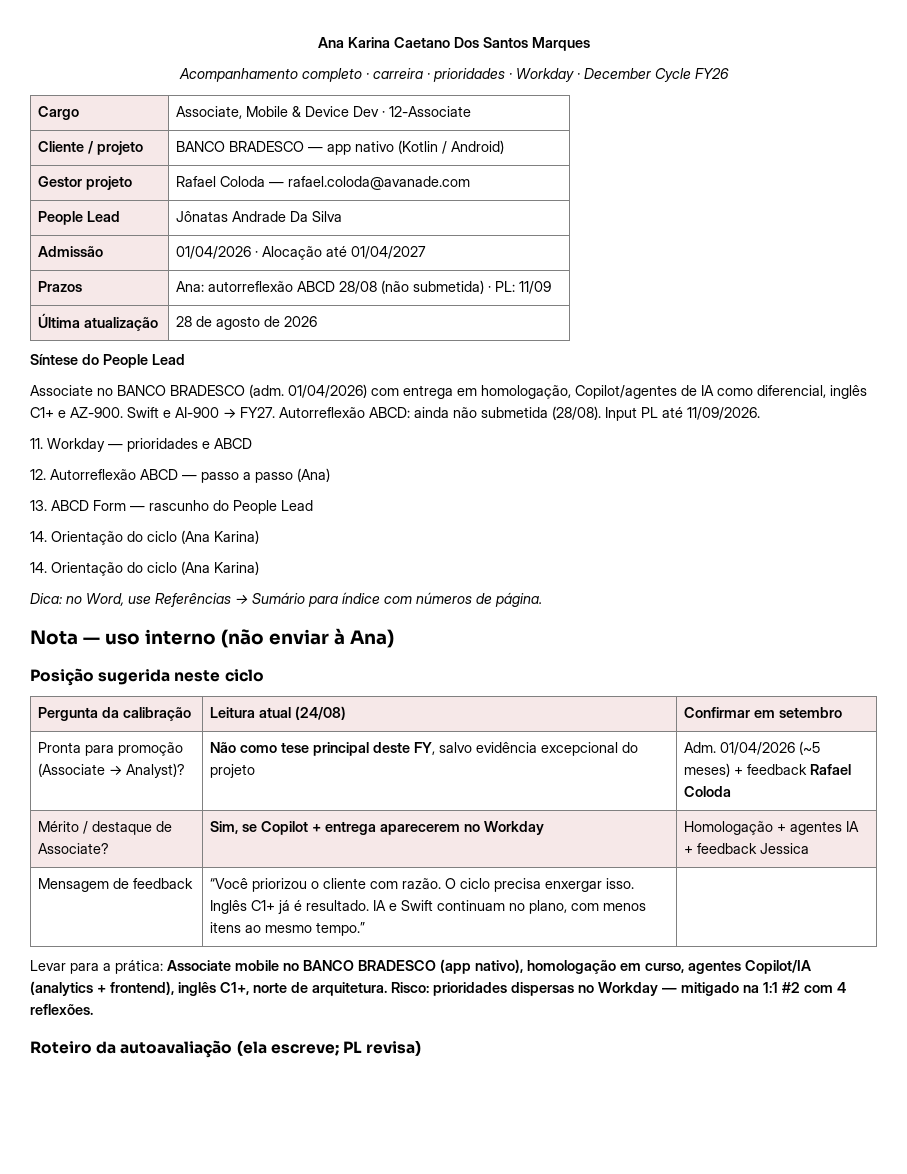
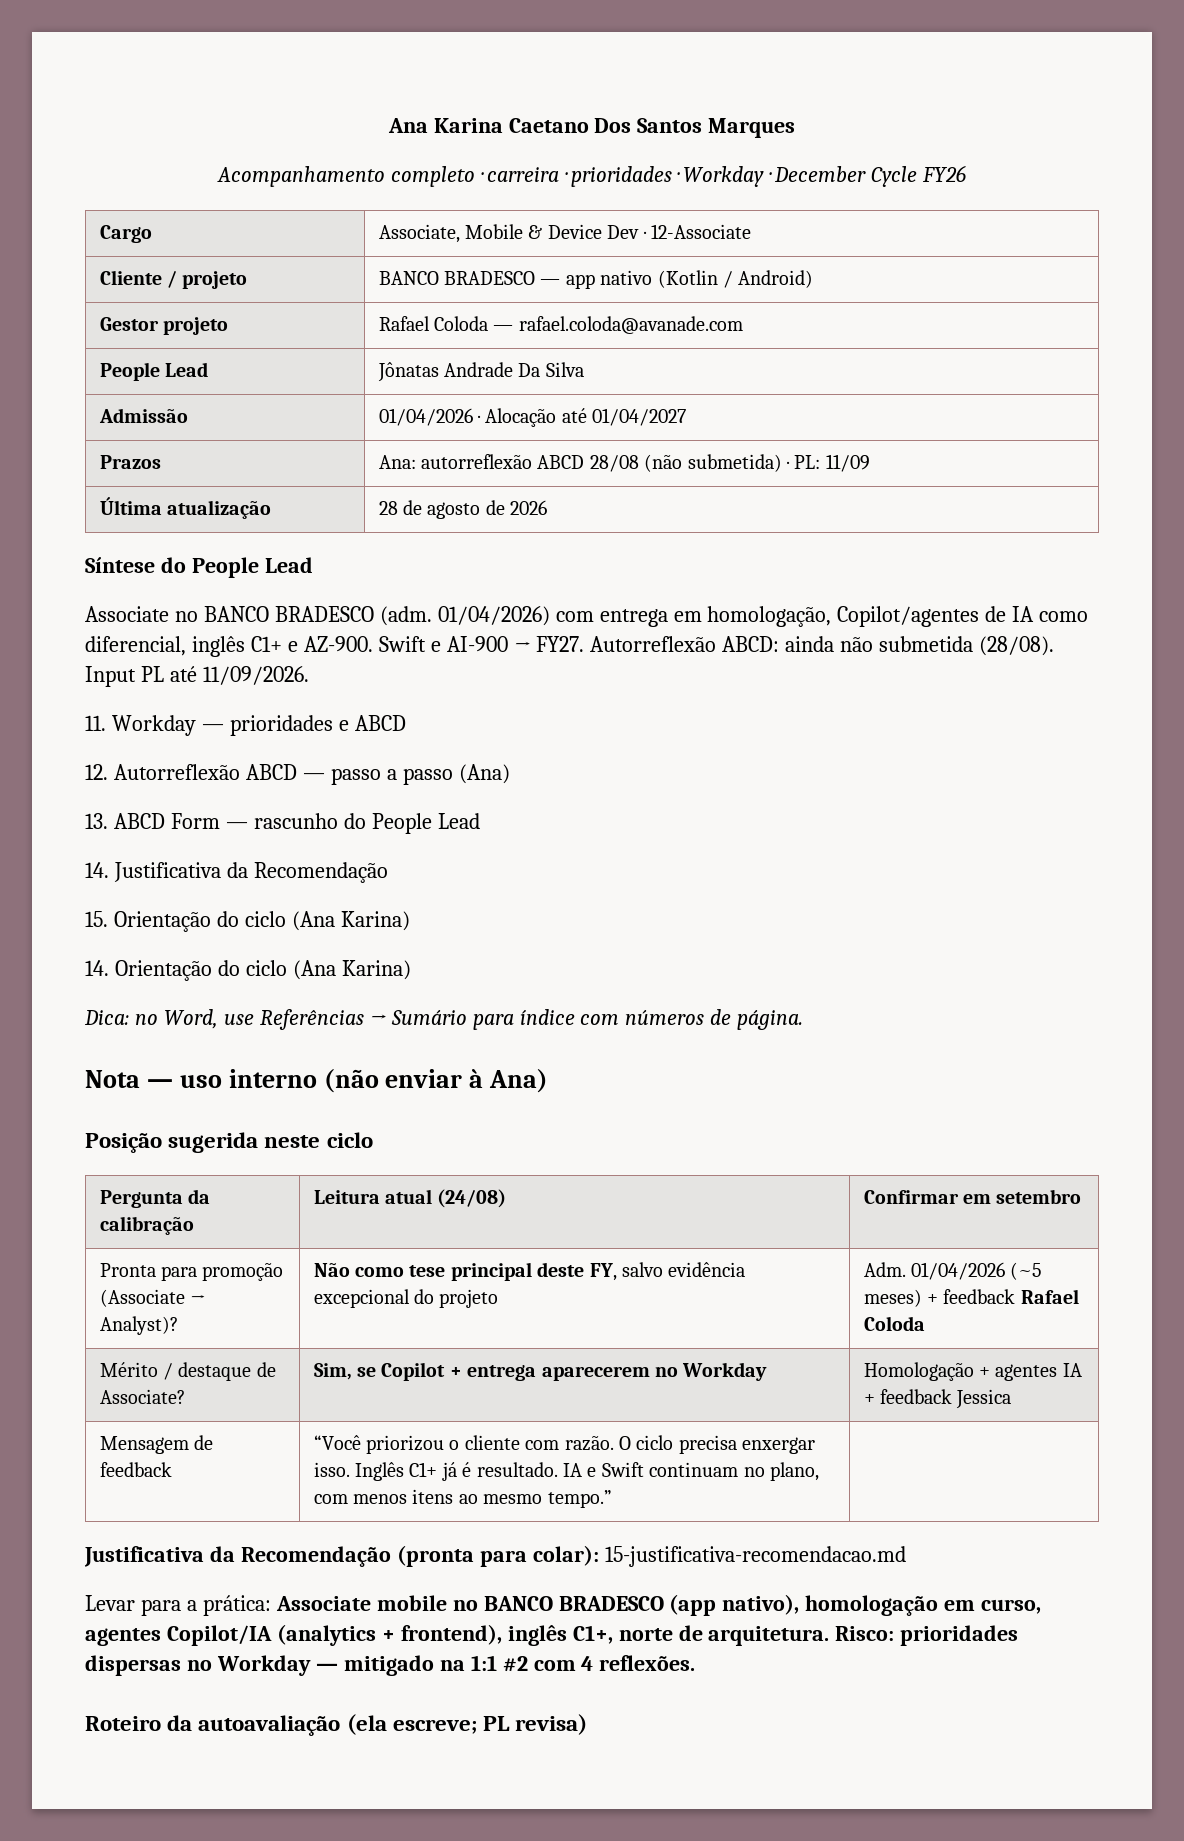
(47, 536) none -> [113,862,388,883] [85,911,108,927] Justificativa da Recomendação // 15.
(366, 929) none -> [84,1545,906,1567] // Justificativa da Recomendação (pronta para colar): 15-justificativa-recomendacao.md

